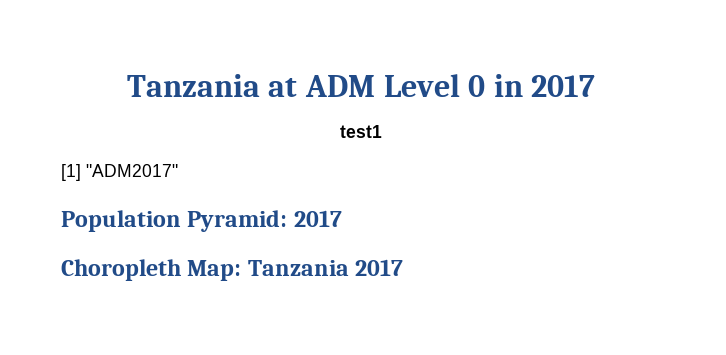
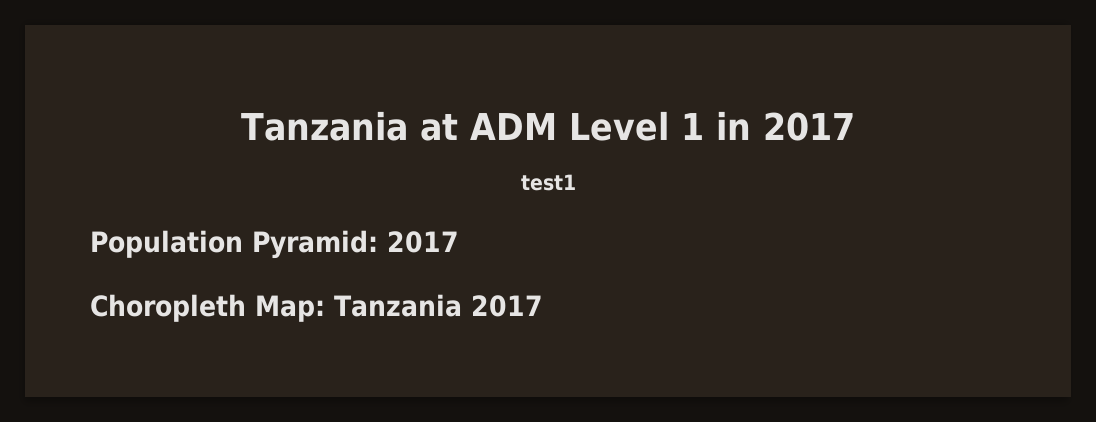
[468,75,486,97] 0 -> [680,113,704,140] 1
[61,164,178,181] // [1] "ADM2017" -> (576, 182) none

